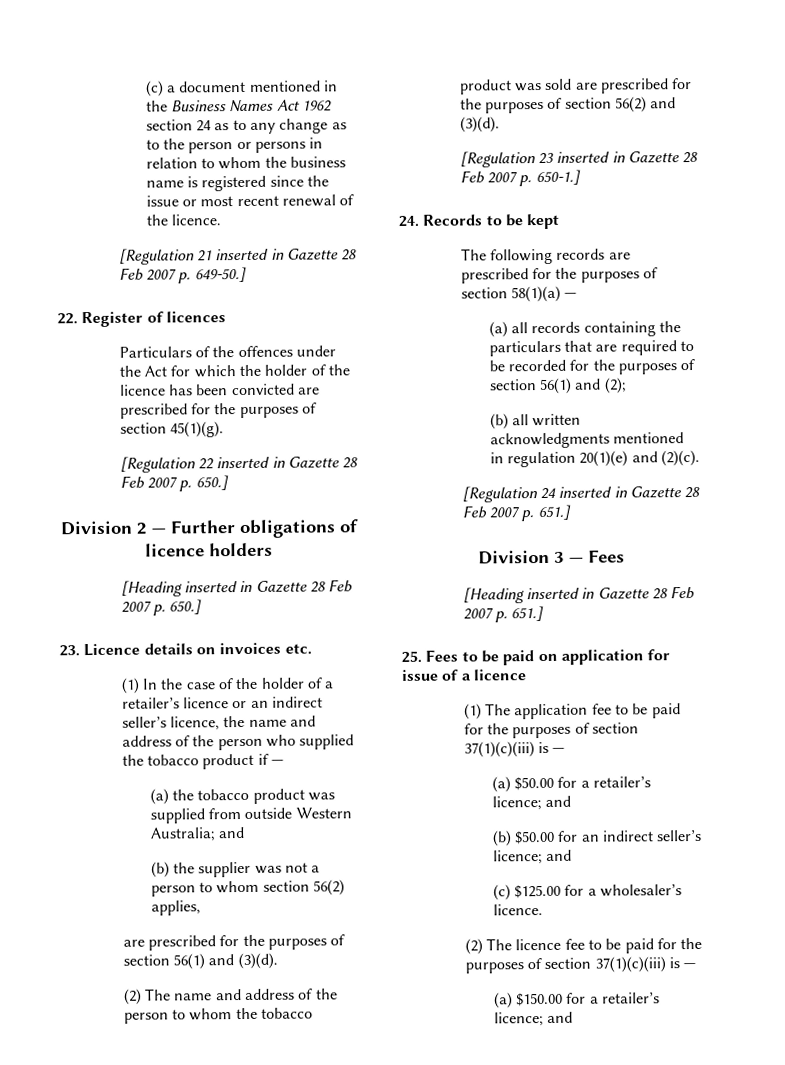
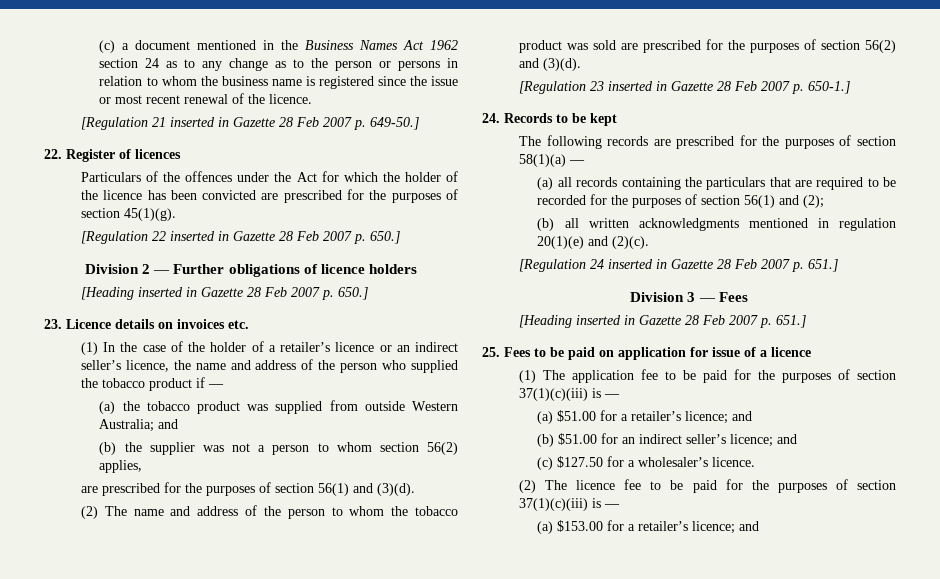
[514,776,555,791] $50.00 -> [557,410,597,422] $51.00
[514,830,556,845] $50.00 -> [558,433,598,445] $51.00
[514,884,562,899] $125.00 -> [557,456,604,468] $127.50
[516,992,564,1007] $150.00 -> [557,520,604,532] $153.00

